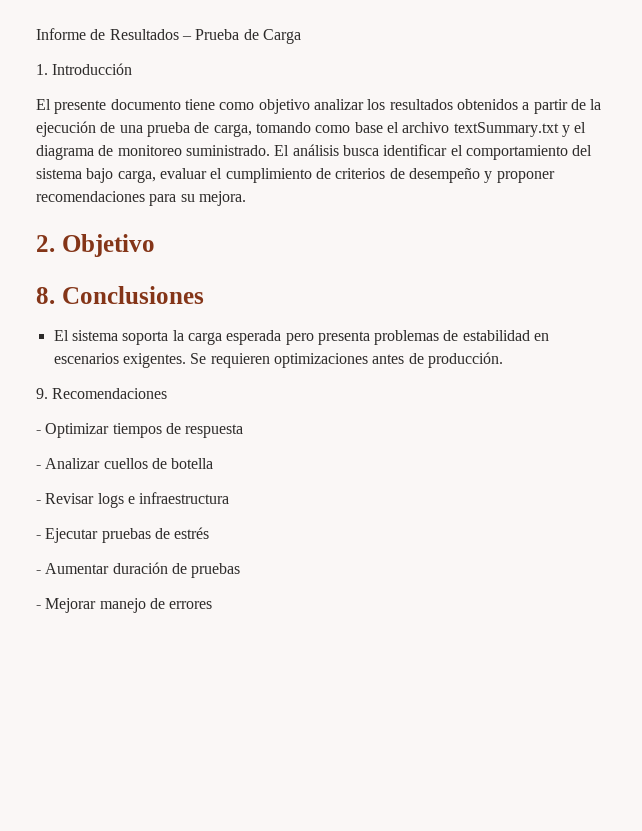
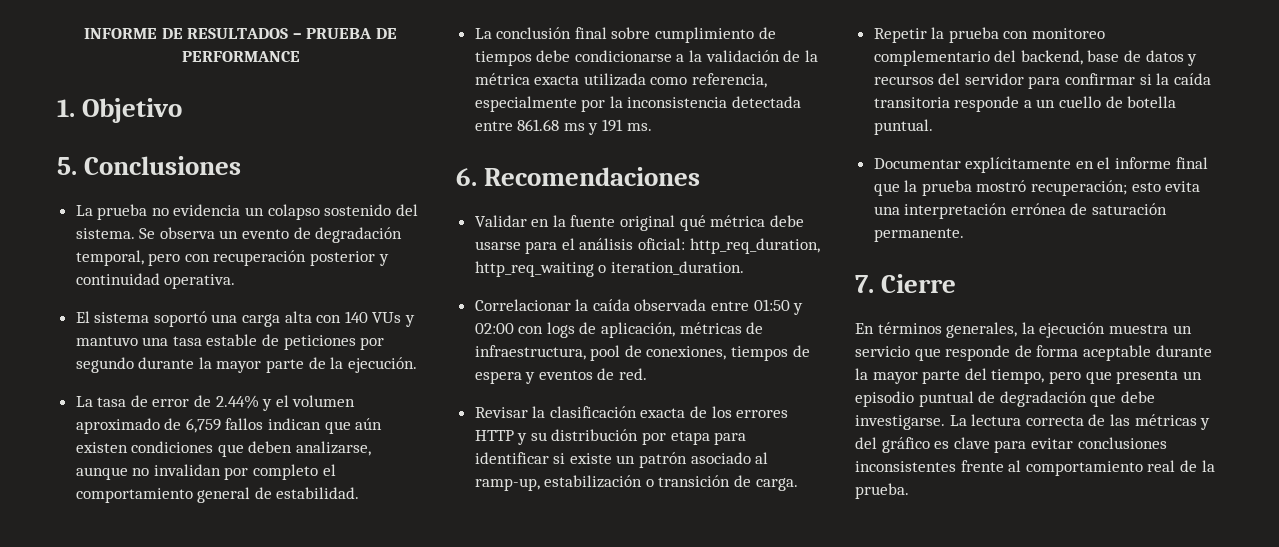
[36,28,301,44] [36,63,133,75] [36,99,602,114] [36,121,587,137] [36,144,593,160] [36,168,555,183] [36,191,246,206] [36,235,55,252] Informe de Resultados – Prueba de Carga // 1. Introducción // El presente documento tiene como objetivo analizar los resultados obtenidos a partir de la ejecución de una prueba de carga, tomando como base el archivo textSummary.txt y el diagrama de monitoreo suministrado. El análisis busca identificar el comportamiento del sistema bajo carga, evaluar el cumplimiento de criterios de desempeño y proponer recomendaciones para su mejora. // 2. -> [84,28,397,39] [181,51,300,62] [57,99,75,117] INFORME DE RESULTADOS – PRUEBA DE PERFORMANCE // 1.
[36,287,55,304] 8. -> [57,157,77,175] 5.
[53,330,550,345] [53,352,503,368] [36,388,168,399] [36,423,244,438] [36,458,214,469] [36,492,230,508] [36,527,210,543] [36,562,241,578] [36,598,213,613] El sistema soporta la carga esperada pero presenta problemas de estabilidad en escenarios exigentes. Se requieren optimizaciones antes de producción. // 9. Recomendaciones // - Optimizar tiempos de respuesta // - Analizar cuellos de botella // - Revisar logs e infraestructura // - Ejecutar pruebas de estrés // - Aumentar duración de pruebas // - Mejorar manejo de errores -> [75,204,418,220] [75,227,403,243] [75,250,389,266] [75,273,236,289] [75,311,416,327] [75,334,385,350] [75,357,417,373] [75,395,356,411] [75,418,383,434] [75,441,372,457] [75,464,336,480] [75,487,360,503] [474,27,776,43] [474,50,818,66] [474,73,768,88] [474,96,802,112] [474,119,652,135] [456,167,701,186] [474,215,804,231] [474,238,820,254] [474,261,744,277] [474,299,804,315] [474,322,764,338] [474,345,810,361] [474,368,648,384] [474,406,789,418] [474,429,747,445] [474,452,769,468] [474,475,798,491] [873,27,1106,43] [873,50,1198,66] [873,73,1211,89] [873,96,1177,112] [873,119,933,135] [873,157,1208,173] [873,180,1201,196] [873,203,1168,219] [873,228,964,242] [855,274,957,293] [855,322,1192,338] [855,345,1212,361] [855,368,1202,384] [855,391,1155,407] [855,414,1211,430] [855,437,1167,453] [855,460,1215,476] [855,483,909,499] La prueba no evidencia un colapso sostenido del sistema. Se observa un evento de degradación temporal, pero con recuperación posterior y continuidad operativa. // El sistema soportó una carga alta con 140 VUs y mantuvo una tasa estable de peticiones por segundo durante la mayor parte de la ejecución. // La tasa de error de 2.44% y el volumen aproximado de 6,759 fallos indican que aún existen condiciones que deben analizarse, aunque no invalidan por completo el comportamiento general de estabilidad. // La conclusión final sobre cumplimiento de tiempos debe condicionarse a la validación de la métrica exacta utilizada como referencia, especialmente por la inconsistencia detectada entre 861.68 ms y 191 ms. // 6. Recomendaciones // Validar en la fuente original qué métrica debe usarse para el análisis oficial: http_req_duration, http_req_waiting o iteration_duration. // Correlacionar la caída observada entre 01:50 y 02:00 con logs de aplicación, métricas de infraestructura, pool de conexiones, tiempos de espera y eventos de red. // Revisar la clasificación exacta de los errores HTTP y su distribución por etapa para identificar si existe un patrón asociado al ramp-up, estabilización o transición de carga. // Repetir la prueba con monitoreo complementario del backend, base de datos y recursos del servidor para confirmar si la caída transitoria responde a un cuello de botella puntual. // Documentar explícitamente en el informe final que la prueba mostró recuperación; esto evita una interpretación errónea de saturación permanente. // 7. Cierre // En términos generales, la ejecución muestra un servicio que responde de forma aceptable durante la mayor parte del tiempo, pero que presenta un episodio puntual de degradación que debe investigarse. La lectura correcta de las métricas y del gráfico es clave para evitar conclusiones inconsistentes frente al comportamiento real de la prueba.

